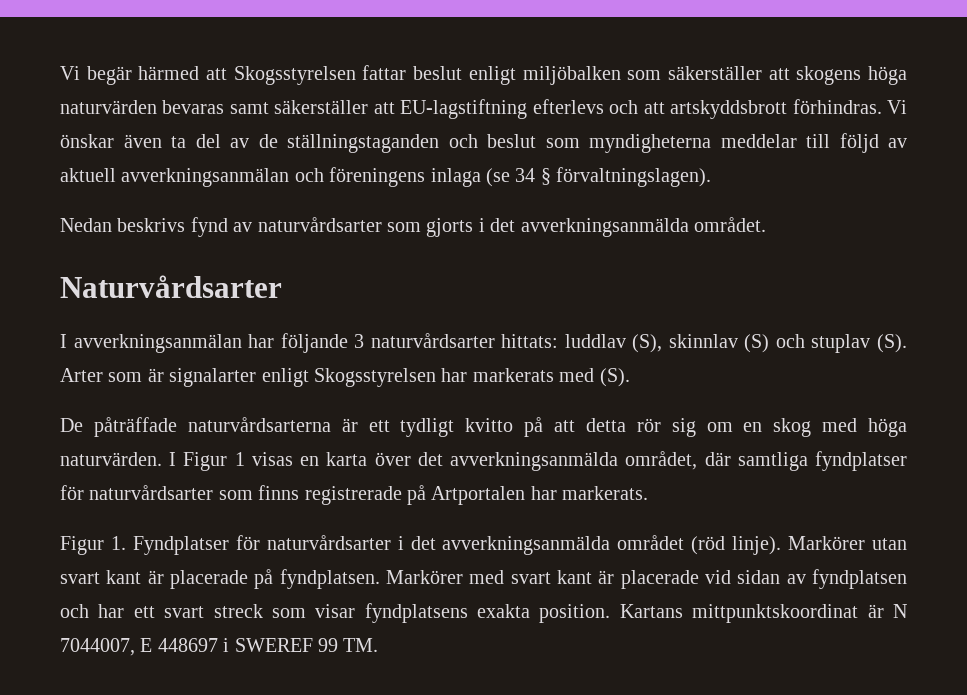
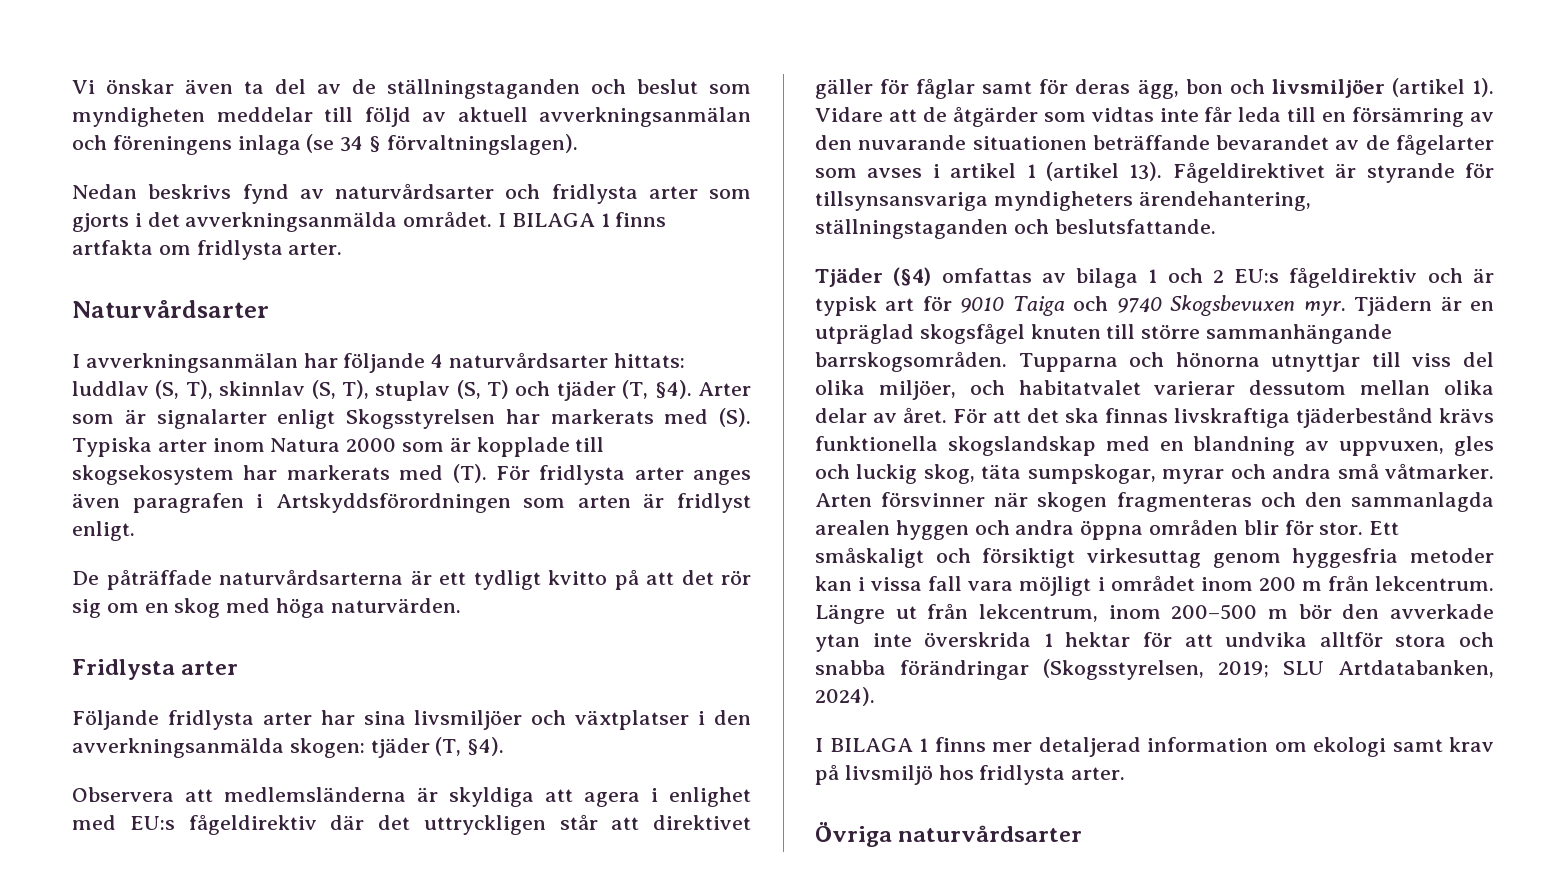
[60,65,908,85] [60,99,908,119] Vi begär härmed att Skogsstyrelsen fattar beslut enligt miljöbalken som säkerställer att skogens höga naturvärden bevaras samt säkerställer att EU-lagstiftning efterlevs och att artskyddsbrott förhindras. Vi -> [72,80,95,94] Vi
[589,134,711,153] myndigheterna -> [72,107,205,127] myndigheten
(382, 224) none -> [505,184,698,204] och fridlysta arter
(766, 224) none -> [498,212,667,227] [72,240,343,260] I BILAGA 1 finns artfakta om fridlysta arter.
[354,334,365,348] 3 -> [431,354,444,368] 4
[632,334,908,353] (S), skinnlav (S) och stuplav (S). -> [155,380,692,401] (S, T), skinnlav (S, T), stuplav (S, T) och tjäder (T, §4).
(630, 377) none -> [72,437,605,457] [72,464,751,485] [72,493,751,513] [72,521,135,541] Typiska arter inom Natura 2000 som är kopplade till skogsekosystem har markerats med (T). För fridlysta arter anges även paragrafen i Artskyddsförordningen som arten är fridlyst enligt.
[585,418,626,432] detta -> [681,570,714,585] det
[169,451,908,471] [60,485,649,505] [60,535,907,555] [60,569,908,589] [60,603,907,623] [60,638,379,656] I Figur 1 visas en karta över det avverkningsanmälda området, där samtliga fyndplatser för naturvårdsarter som finns registrerade på Artportalen har markerats. // Figur 1. Fyndplatser för naturvårdsarter i det avverkningsanmälda området (röd linje). Markörer utan svart kant är placerade på fyndplatsen. Markörer med svart kant är placerade vid sidan av fyndplatsen och har ett svart streck som visar fyndplatsens exakta position. Kartans mittpunktskoordinat är N 7044007, E 448697 i SWEREF 99 TM. -> [72,659,239,680] [72,710,751,730] [72,737,505,758] [72,787,751,807] [72,814,751,835] [815,78,1494,99] [815,106,1494,127] [815,134,1494,155] [815,162,1494,183] [815,191,1311,211] [815,219,1216,239] [815,267,1494,288] [815,295,1494,316] [815,323,1393,344] [815,351,1494,372] [815,380,1494,400] [815,407,1494,428] [815,436,1494,456] [815,463,1495,484] [815,492,1494,512] [815,519,1400,540] [815,547,1494,568] [815,575,1494,596] [815,603,1494,624] [815,632,1494,652] [815,659,1494,680] [815,687,875,706] [815,737,1494,757] [815,764,1126,785] [815,822,1083,847] // Fridlysta arter // Följande fridlysta arter har sina livsmiljöer och växtplatser i den avverkningsanmälda skogen: tjäder (T, §4). // Observera att medlemsländerna är skyldiga att agera i enlighet med EU:s fågeldirektiv där det uttryckligen står att direktivet gäller för fåglar samt för deras ägg, bon och livsmiljöer (artikel 1). Vidare att de åtgärder som vidtas inte får leda till en försämring av den nuvarande situationen beträffande bevarandet av de fågelarter som avses i artikel 1 (artikel 13). Fågeldirektivet är styrande för tillsynsansvariga myndigheters ärendehantering, ställningstaganden och beslutsfattande. // Tjäder (§4) omfattas av bilaga 1 och 2 EU:s fågeldirektiv och är typisk art för 9010 Taiga och 9740 Skogsbevuxen myr. Tjädern är en utpräglad skogsfågel knuten till större sammanhängande barrskogsområden. Tupparna och hönorna utnyttjar till viss del olika miljöer, och habitatvalet varierar dessutom mellan olika delar av året. För att det ska finnas livskraftiga tjäderbestånd krävs funktionella skogslandskap med en blandning av uppvuxen, gles och luckig skog, täta sumpskogar, myrar och andra små våtmarker. Arten försvinner när skogen fragmenteras och den sammanlagda arealen hyggen och andra öppna områden blir för stor. Ett småskaligt och försiktigt virkesuttag genom hyggesfria metoder kan i vissa fall vara möjligt i området inom 200 m från lekcentrum. Längre ut från lekcentrum, inom 200–500 m bör den avverkade ytan inte överskrida 1 hektar för att undvika alltför stora och snabba förändringar (Skogsstyrelsen, 2019; SLU Artdatabanken, 2024). // I BILAGA 1 finns mer detaljerad information om ekologi samt krav på livsmiljö hos fridlysta arter. // Övriga naturvårdsarter

